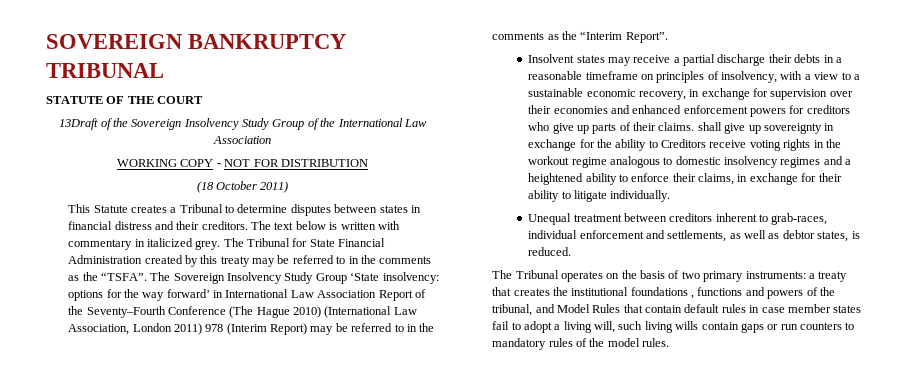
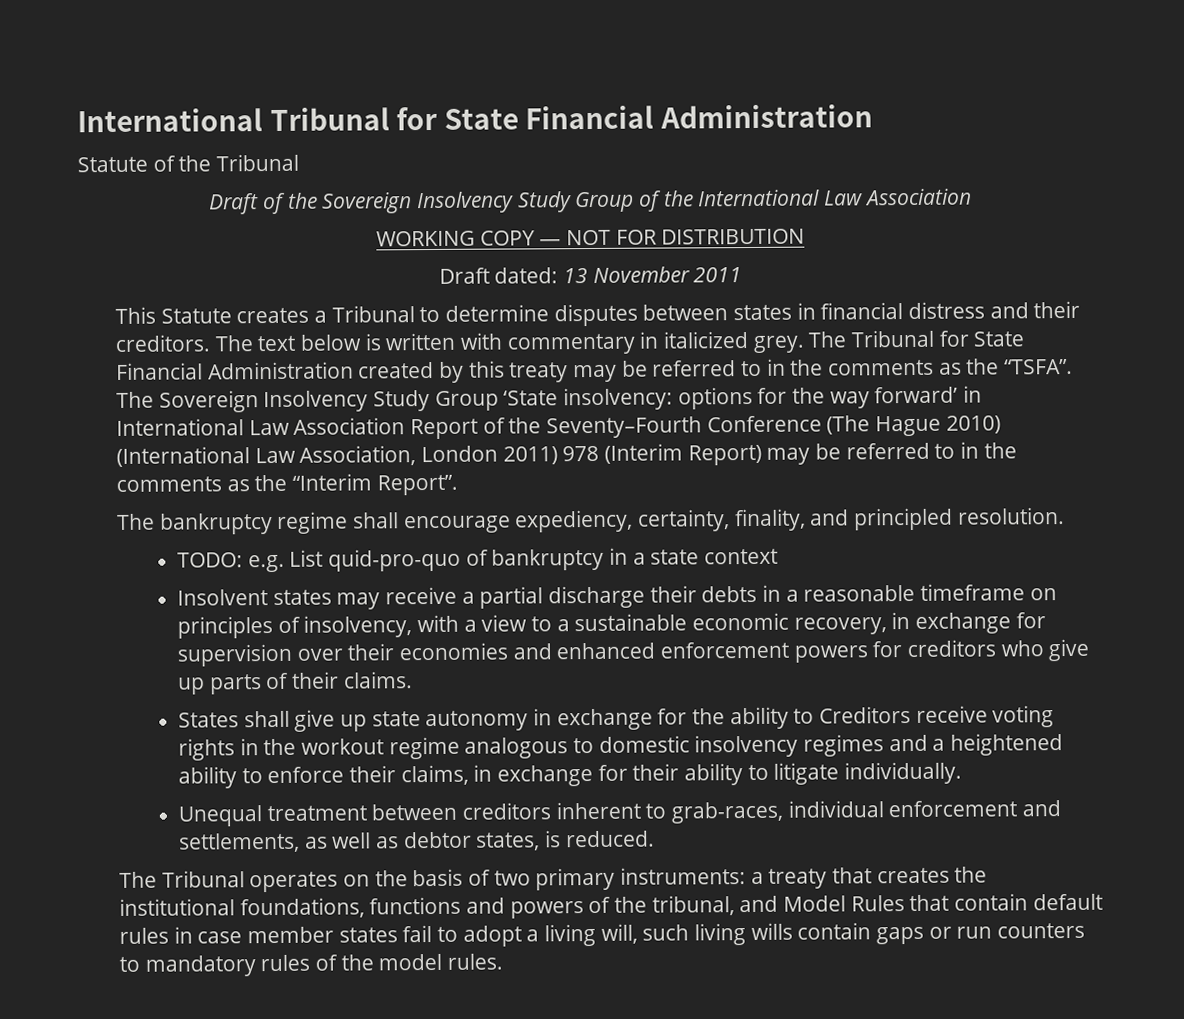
[46,34,347,49] [46,63,164,78] [46,96,204,104] [59,118,99,130] SOVEREIGN BANKRUPTCY TRIBUNAL // STATUTE OF THE COURT // 13Draft -> [77,104,873,133] [77,153,300,173] [209,193,260,215] International Tribunal for State Financial Administration // Statute of the Tribunal // Draft
[216,163,221,167] - -> [539,239,562,246] —
[196,181,289,193] (18 October 2011) -> [438,266,743,284] Draft dated: 13 November 2011
(668, 37) none -> [116,507,1065,535] [176,547,778,573] // The bankruptcy regime shall encourage expediency, certainty, finality, and principled resolution. // TODO: e.g. List quid-pro-quo of bankruptcy in a state context
(695, 126) none -> [177,712,239,728] // States
[763,123,822,134] sovereignty -> [371,710,529,732] state autonomy
[630,287,695,299] foundations , -> [239,897,365,919] foundations,

